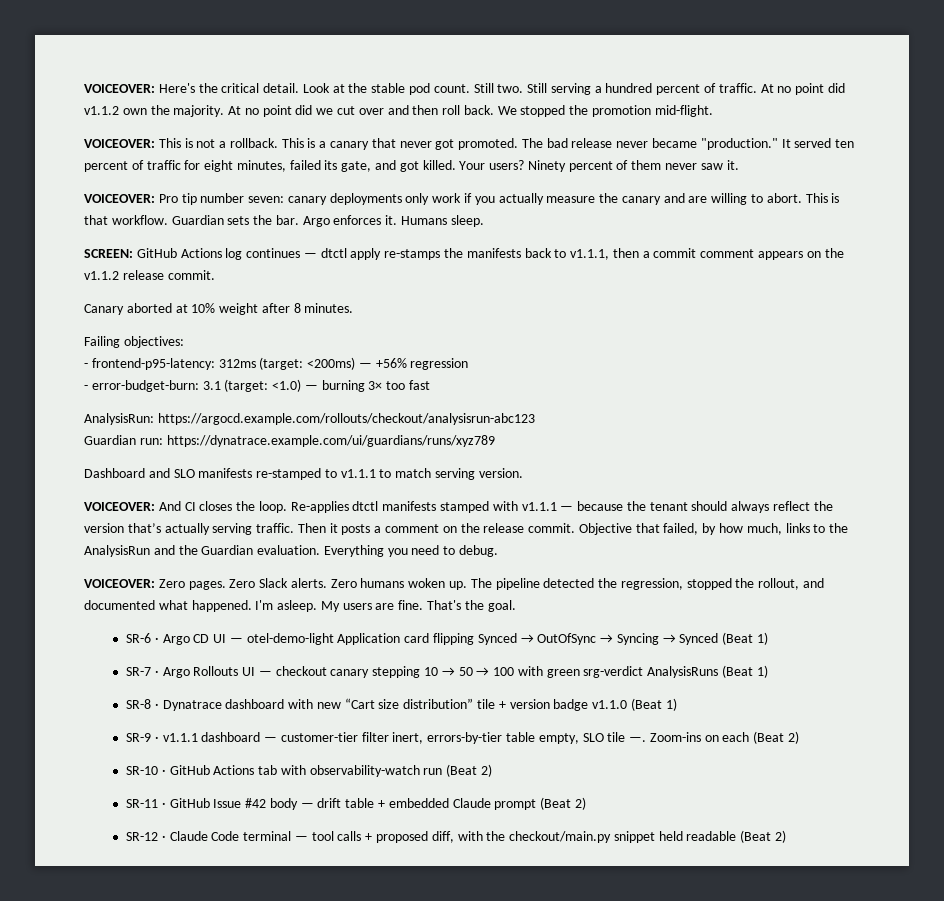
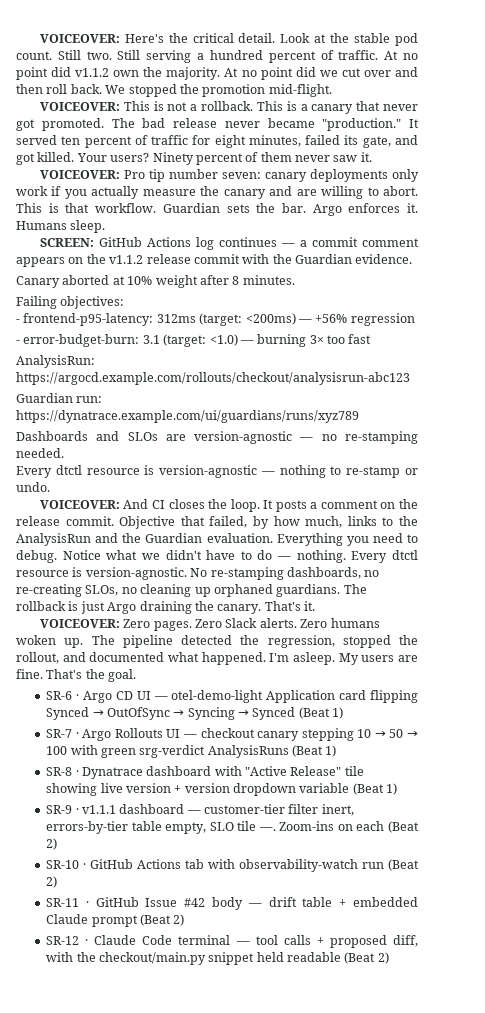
[320,248,639,260] dtctl apply re-stamps the manifests back to v1.1.1, then -> (295, 245) none
[167,270,215,280] commit. -> [193,254,413,264] commit with the Guardian evidence.
[84,468,523,480] Dashboard and SLO manifests re-stamped to v1.1.1 to match serving version. -> [16,431,418,444] [16,448,64,458] [16,465,418,478] [16,482,50,492] Dashboards and SLOs are version-agnostic — no re-stamping needed. // Every dtctl resource is version-agnostic — nothing to re-stamp or undo.
[290,501,833,513] [84,523,338,535] Re-applies dtctl manifests stamped with v1.1.1 — because the tenant should always reflect the version that’s actually serving traffic. Then it -> [263,500,274,509] It
(499, 551) none -> [62,550,418,563] [16,567,380,580] [16,584,367,597] [16,601,315,614] Notice what we didn't have to do — nothing. Every dtctl resource is version-agnostic. No re-stamping dashboards, no re-creating SLOs, no cleaning up orphaned guardians. The rollback is just Argo draining the canary. That's it.
[316,698,628,711] new “Cart size distribution” tile + version badge v1.1.0 -> [245,766,364,776] [46,783,350,796] "Active Release" tile showing live version + version dropdown variable

